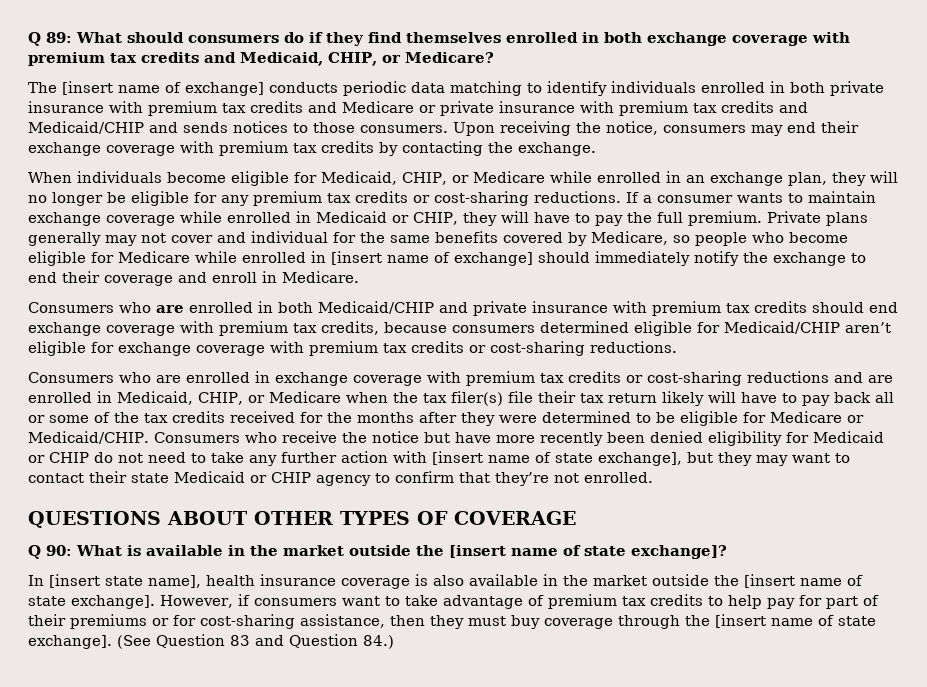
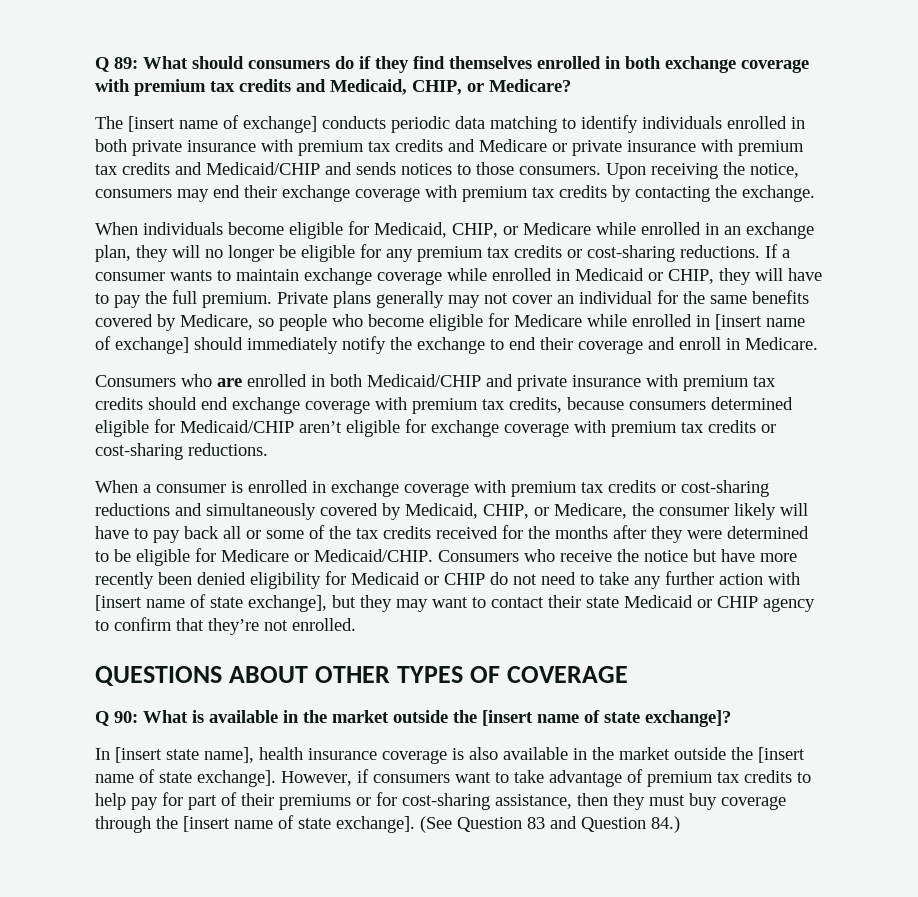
[217,232,246,243] and -> [557,295,574,304] an
[28,372,181,383] Consumers who are -> [95,480,243,493] When a consumer is
[868,375,893,383] [28,391,657,406] are enrolled in Medicaid, CHIP, or Medicare when the tax filer(s) file their tax return -> [206,503,729,520] simultaneously covered by Medicaid, CHIP, or Medicare, the consumer

